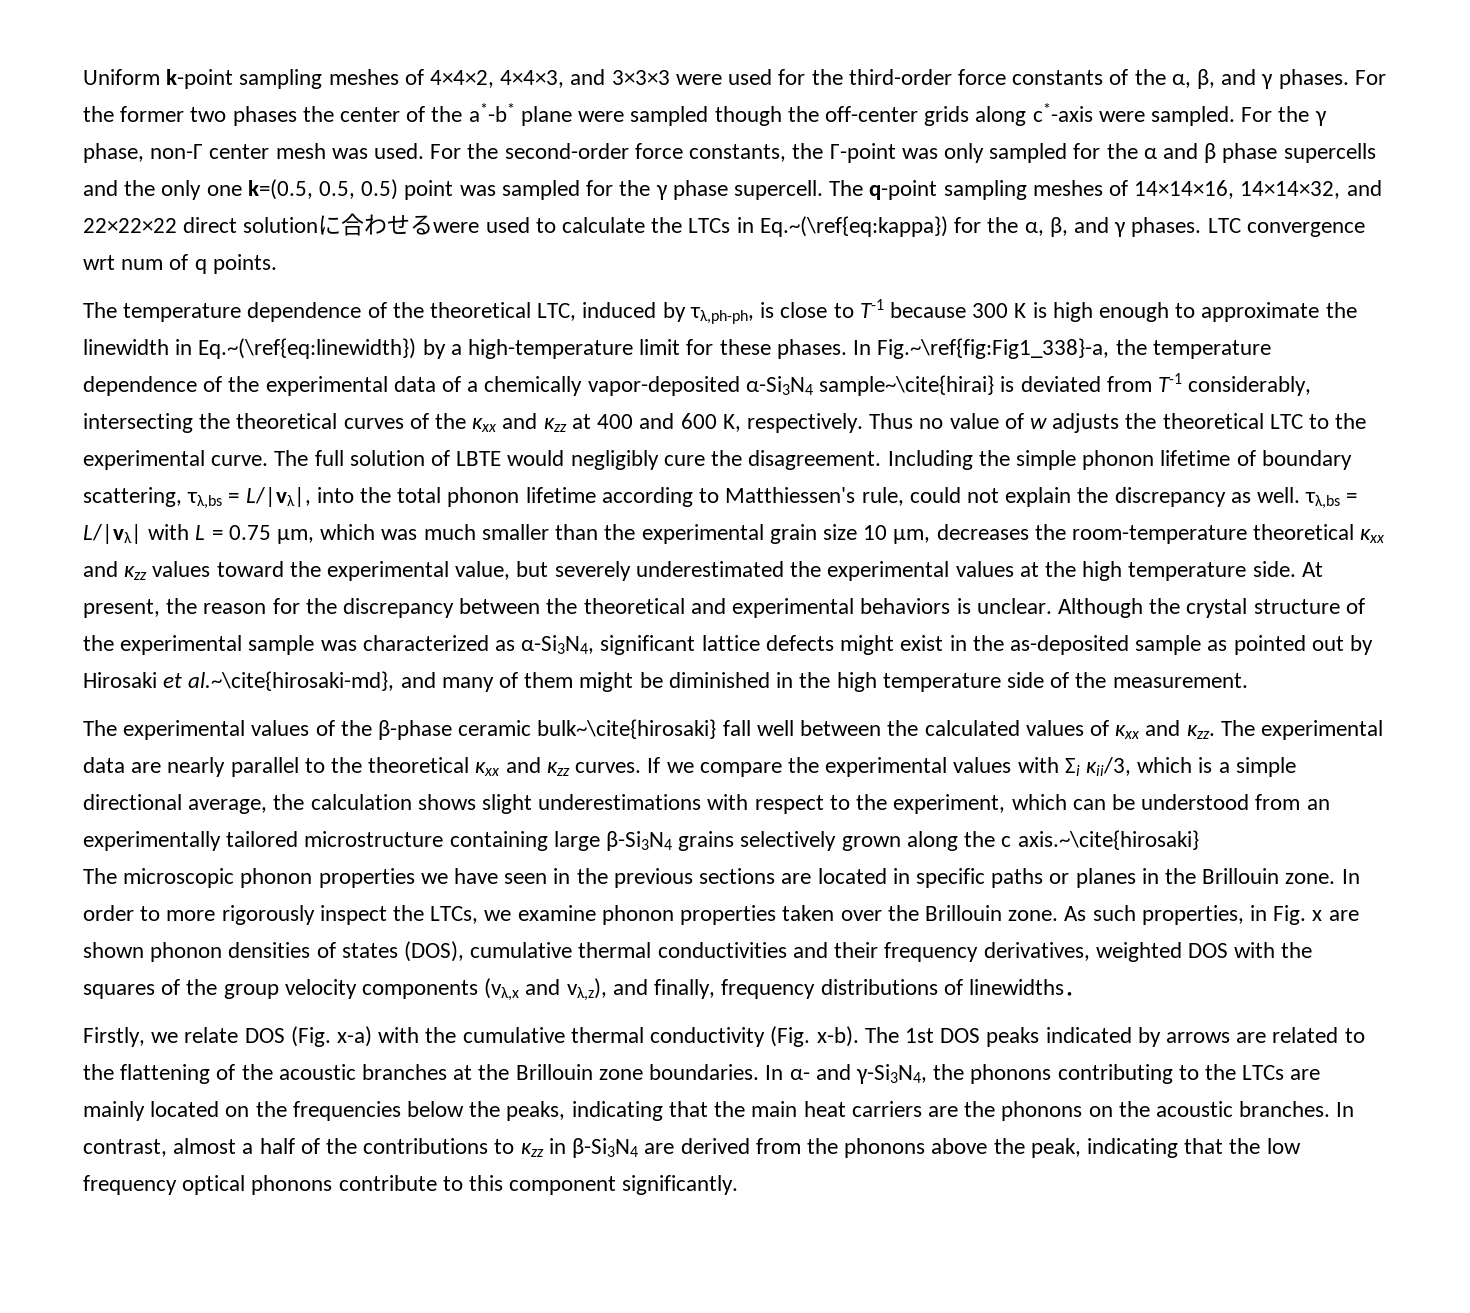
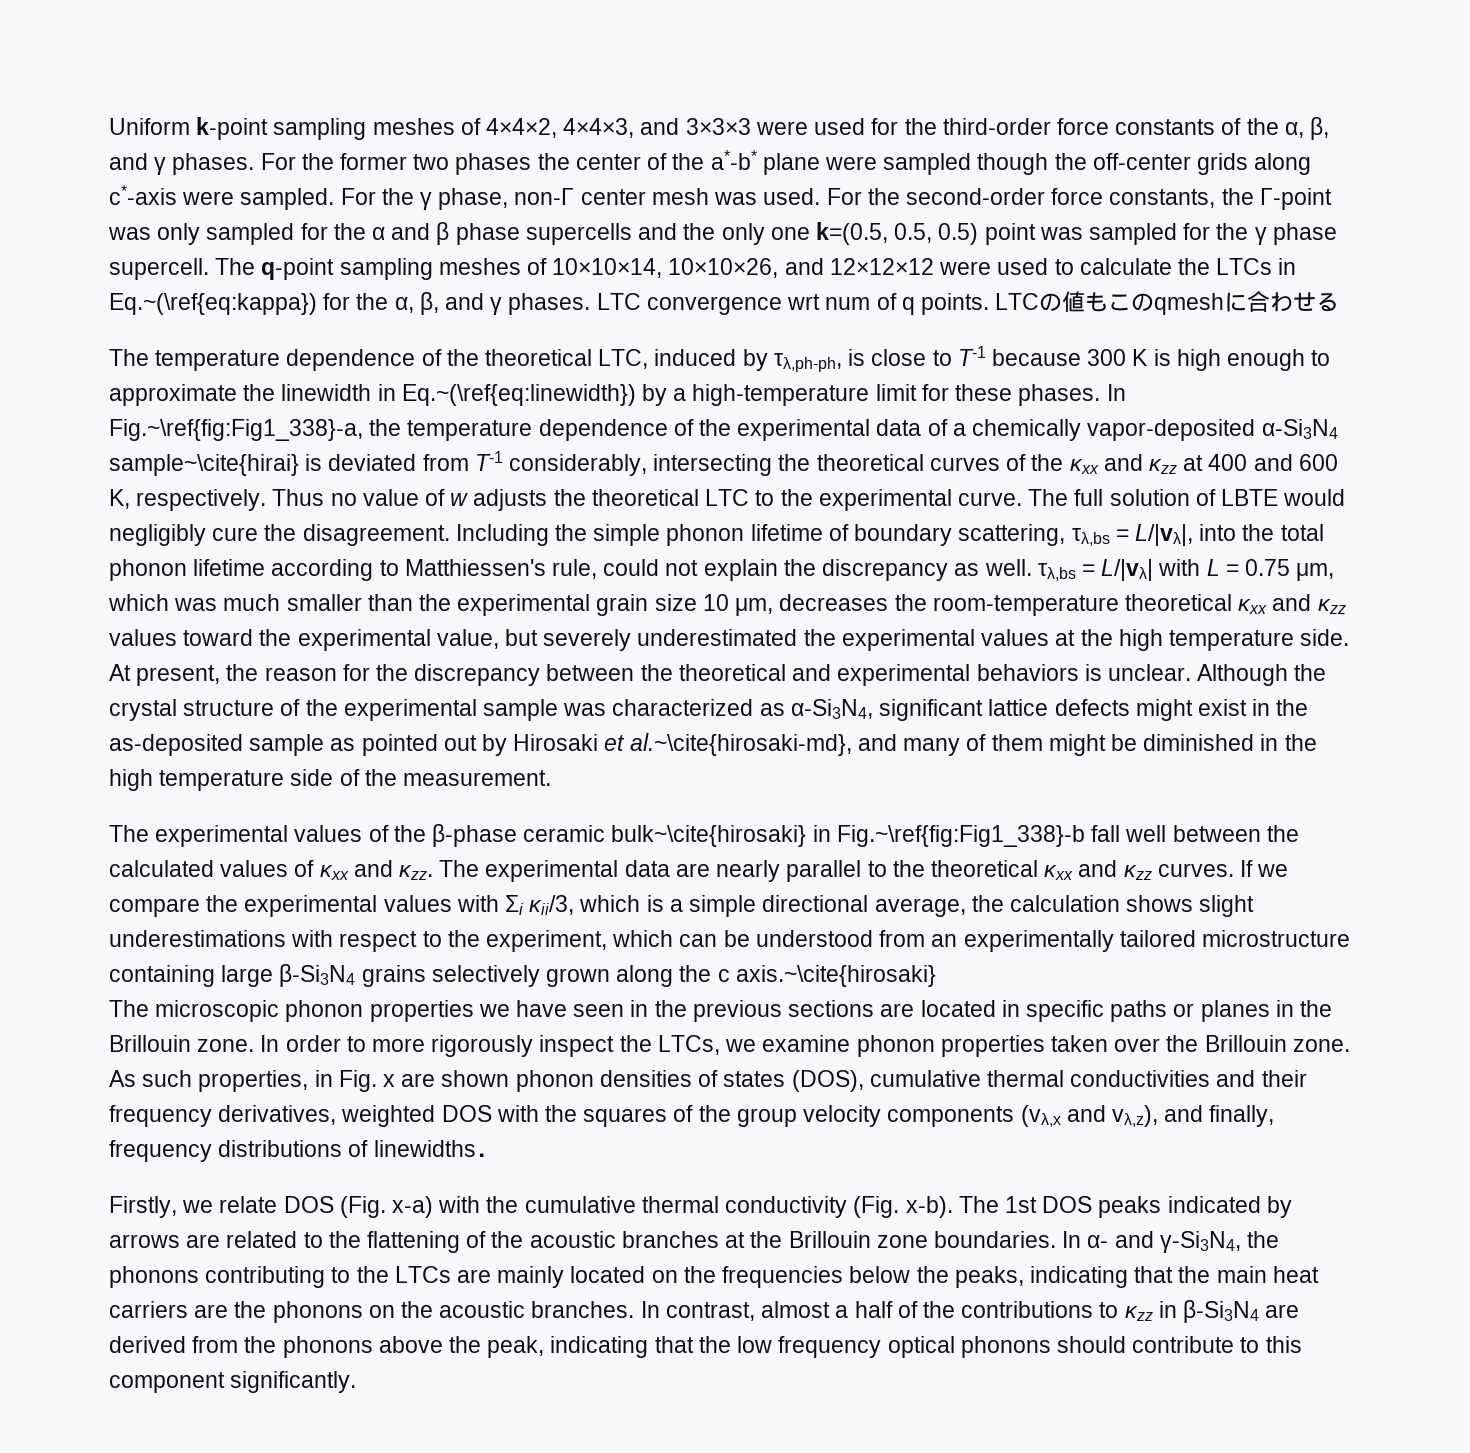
[1134,180,1382,199] [83,213,434,236] 14×14×16, 14×14×32, and 22×22×22 direct solutionに合わせる -> [552,258,934,278] 10×10×14, 10×10×26, and 12×12×12
(277, 264) none -> [995,291,1340,315] LTCの値もこのqmeshに合わせる
(717, 729) none -> [812,825,1085,847] in Fig.~\ref{fig:Fig1_338}-b
(333, 1185) none -> [1056,1336,1126,1353] should

